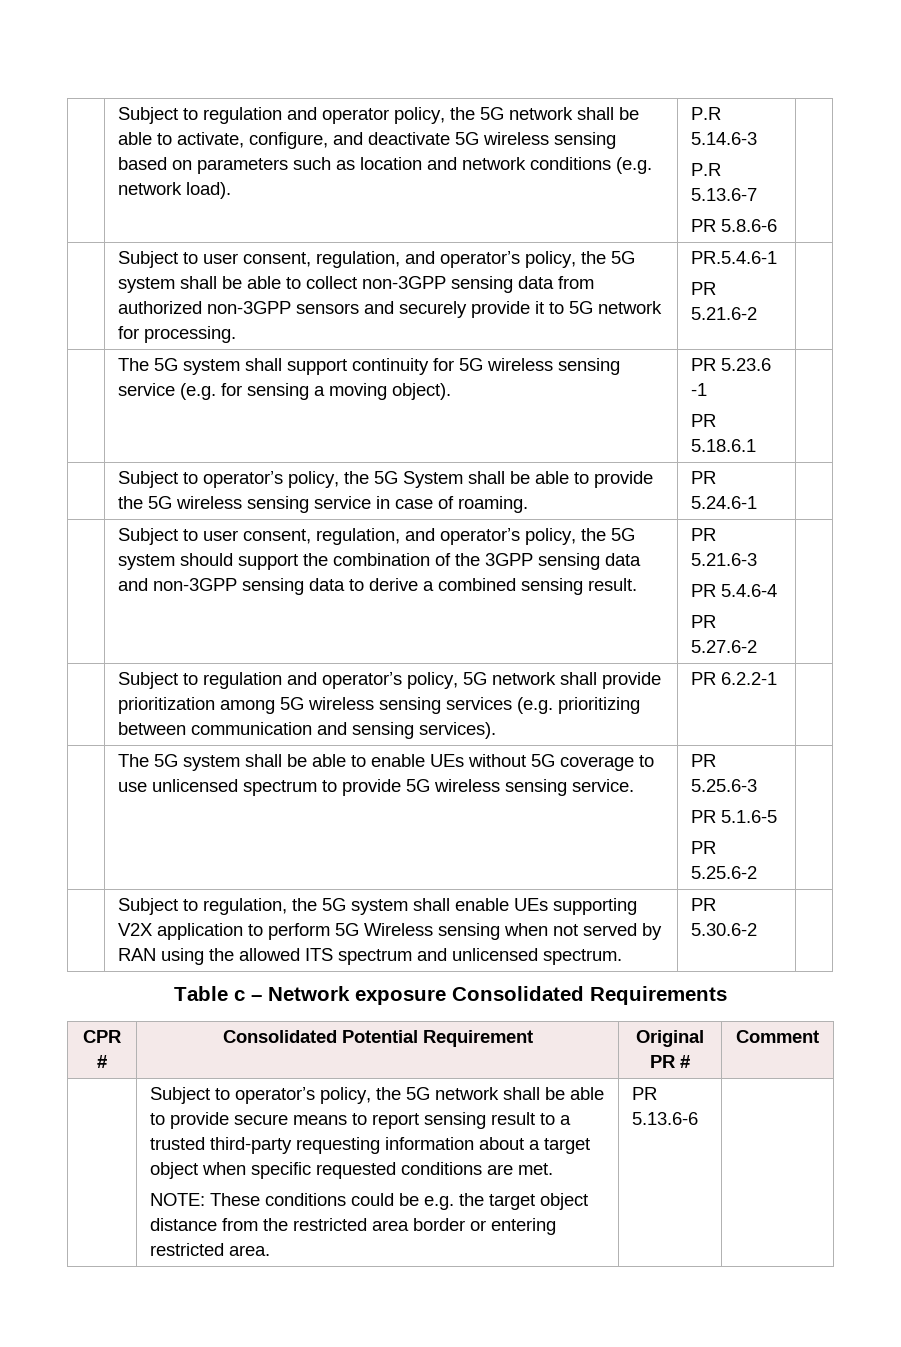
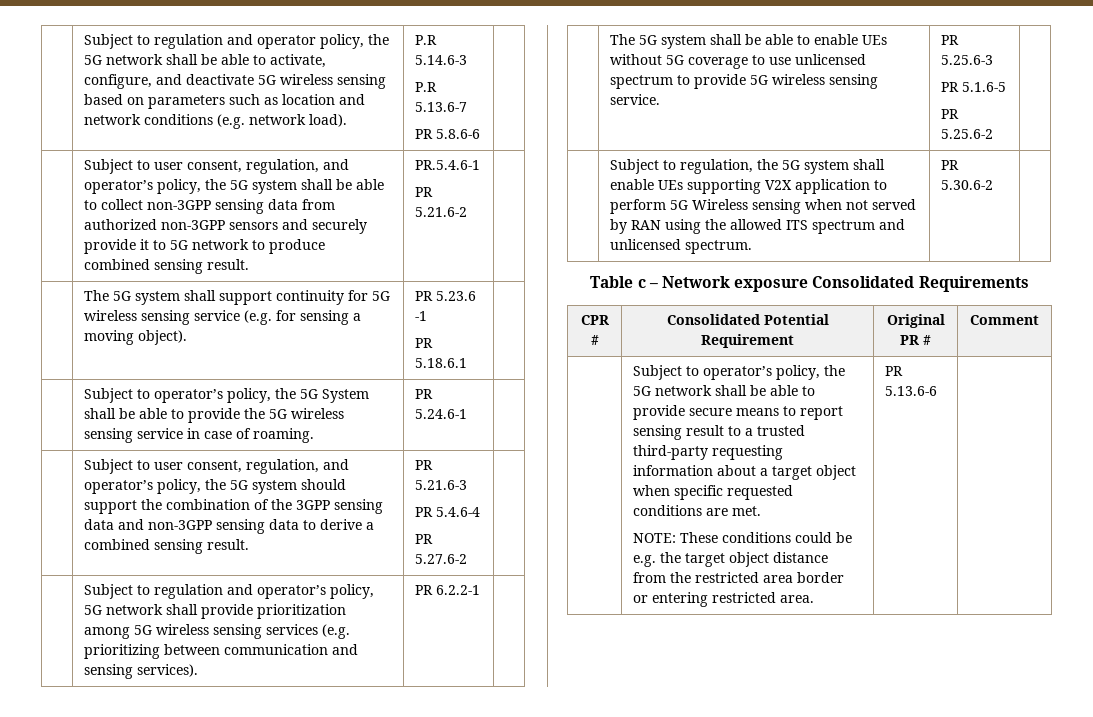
[117,326,236,343] for processing. -> [251,239,325,254] [83,259,249,274] to produce combined sensing result.

